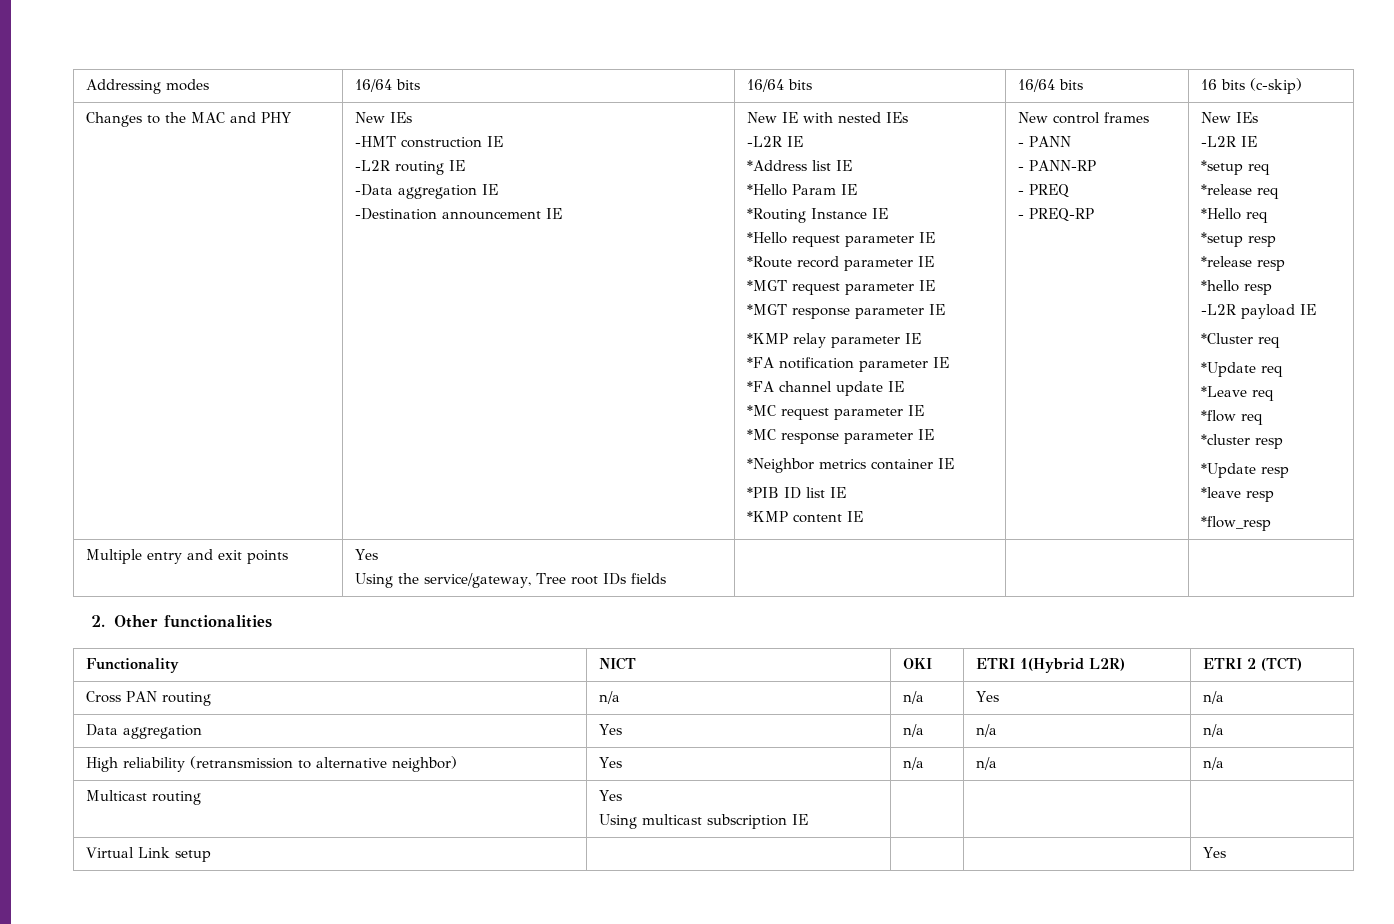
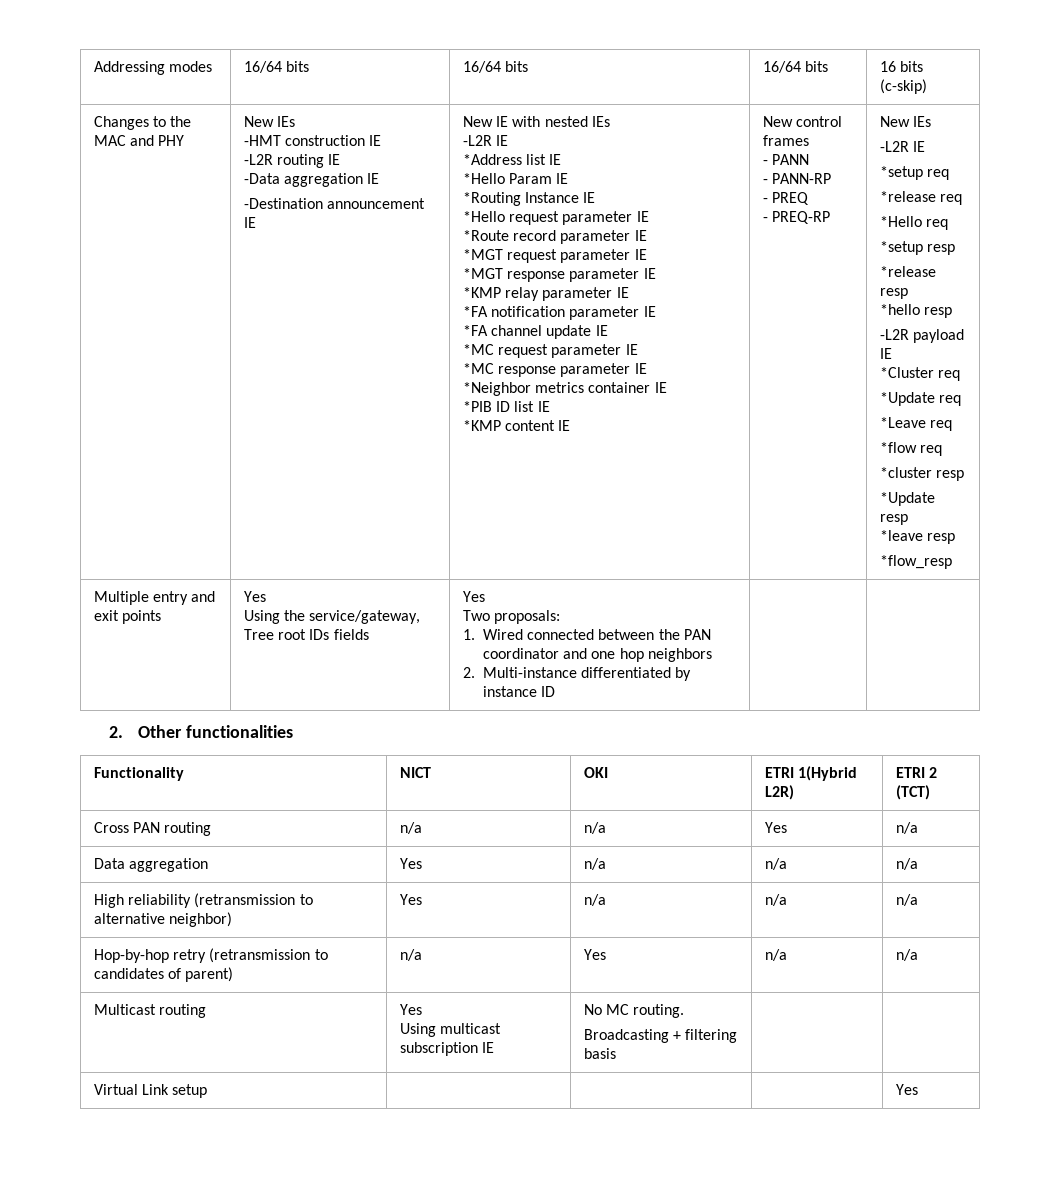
(667, 578) none -> [462,591,485,602] [462,610,561,624] [462,629,712,640] [482,648,713,662] [462,667,692,681] [482,686,556,697] Yes // Two proposals: // 1. Wired connected between the PAN coordinator and one hop neighbors // 2. Multi-instance differentiated by instance ID
(1225, 763) none -> [93,948,328,963] [93,967,234,982] [399,949,422,961] [583,949,606,960] [764,949,787,961] [895,949,918,961] // Hop-by-hop retry (retransmission to candidates of parent) | n/a | Yes | n/a | n/a
(809, 819) none -> [583,1004,685,1018] [583,1029,738,1043] [583,1048,616,1059] No MC routing. // Broadcasting + filtering basis

